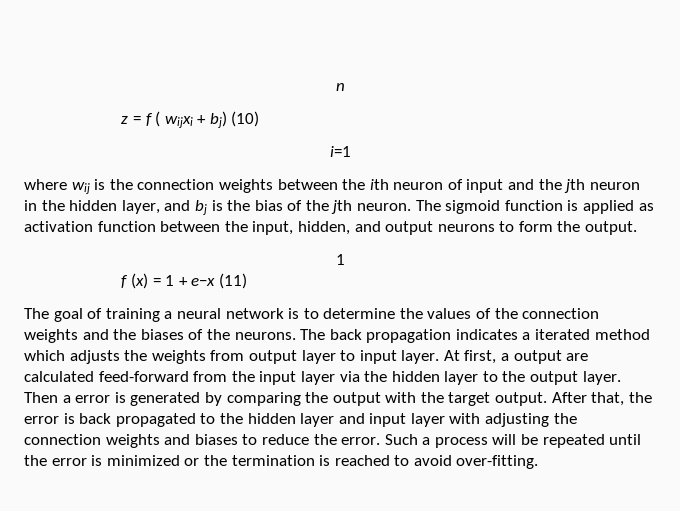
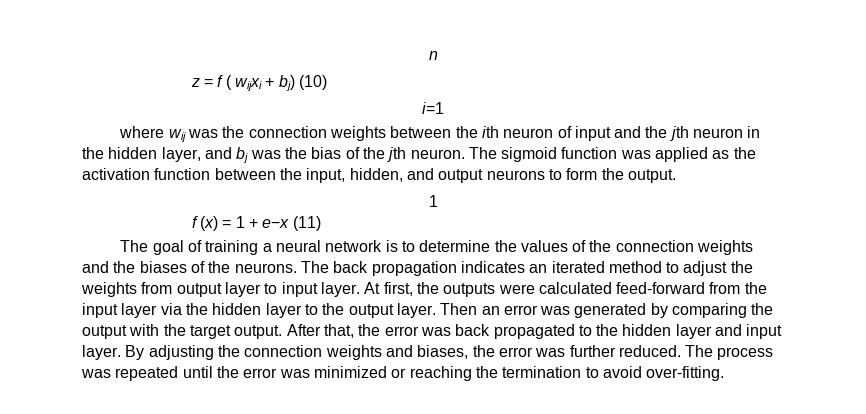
[94,179,106,190] is -> [187,129,218,138] was
[211,200,223,211] is -> [250,150,281,159] was
[567,200,579,211] is -> [620,150,651,159] was
(654, 207) none -> [733,147,756,159] the
[522,332,531,340] a -> [529,264,548,273] an
[24,350,120,364] which adjusts -> [666,261,728,276] to adjust
[501,350,589,364] a output are -> [416,282,535,297] the outputs were
[62,392,126,403] a error is -> [481,305,571,315] an error was
[63,413,75,424] is -> [420,327,451,336] was
[410,413,481,427] layer with -> [82,345,145,360] layer. By
[194,434,539,448] biases to reduce the error. Such a process will be -> [417,345,774,360] [81,369,111,378] biases, the error was further reduced. The process was
[91,455,103,466] is -> [279,369,310,378] was
(200, 462) none -> [409,366,472,381] reaching
[319,455,390,466] is reached -> (582, 372) none

